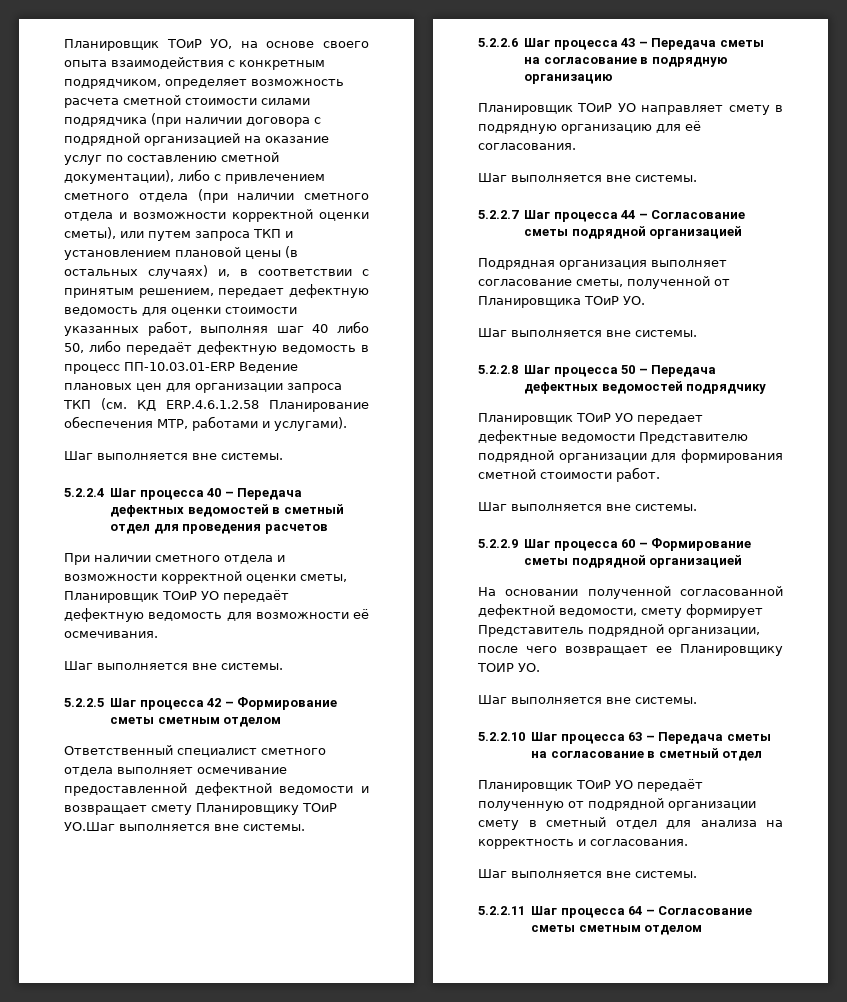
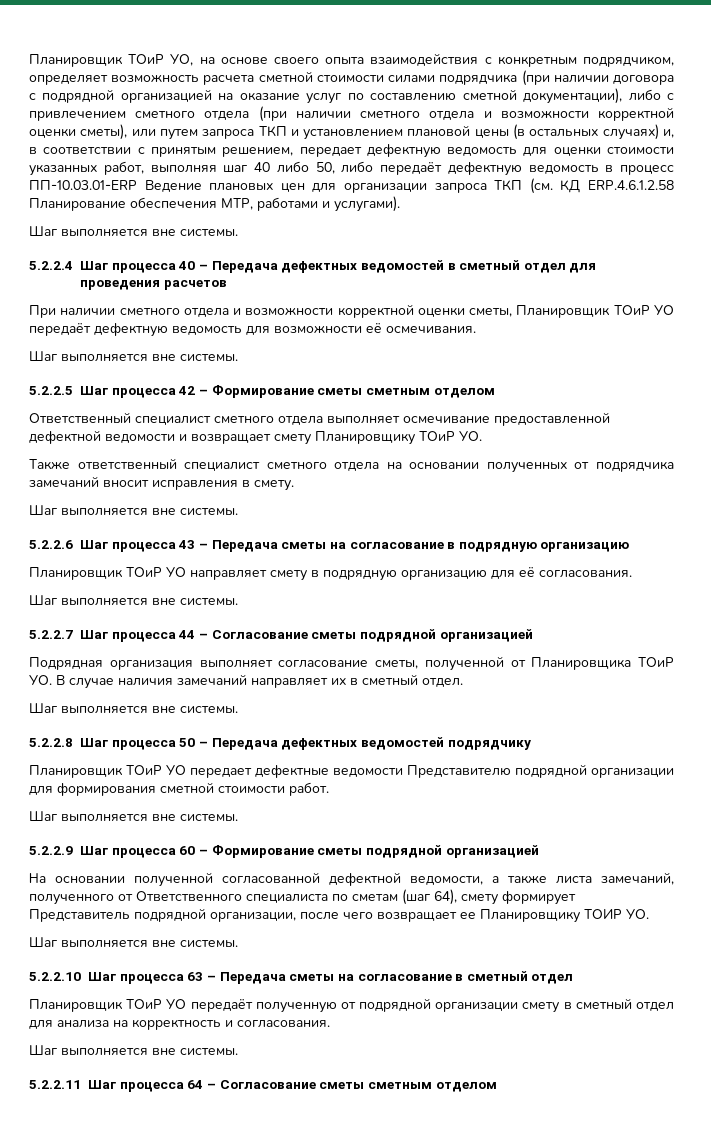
[64,822,115,831] УО.Шаг -> [459,430,482,441] [29,458,674,473] [29,476,294,491] [29,505,57,515] УО. // Также ответственный специалист сметного отдела на основании полученных от подрядчика замечаний вносит исправления в смету. // Шаг
(645, 300) none -> [56,674,463,689] В случае наличия замечаний направляет их в сметный отдел.
(637, 612) none -> [492,872,674,885] [29,889,457,905] а также листа замечаний, полученного от Ответственного специалиста по сметам (шаг 64),

